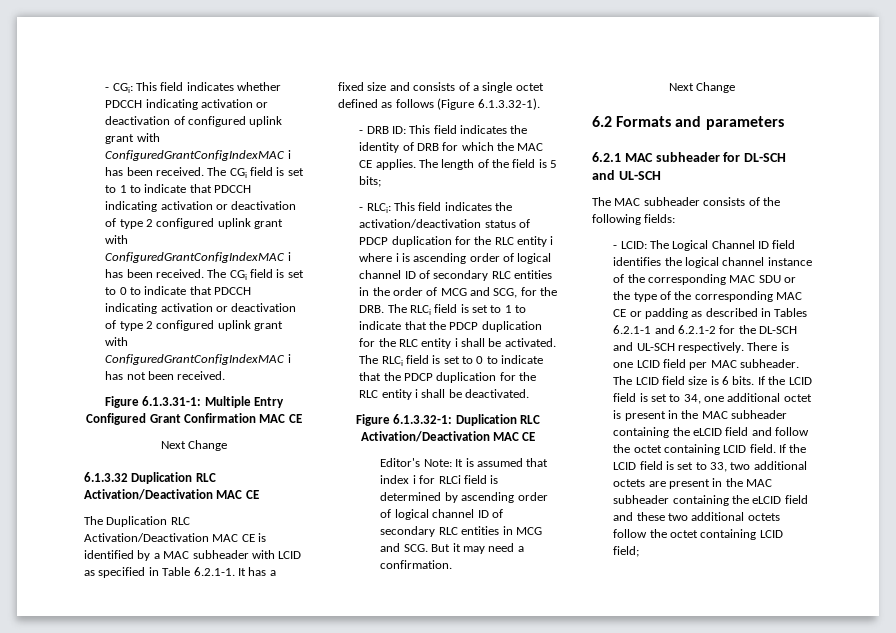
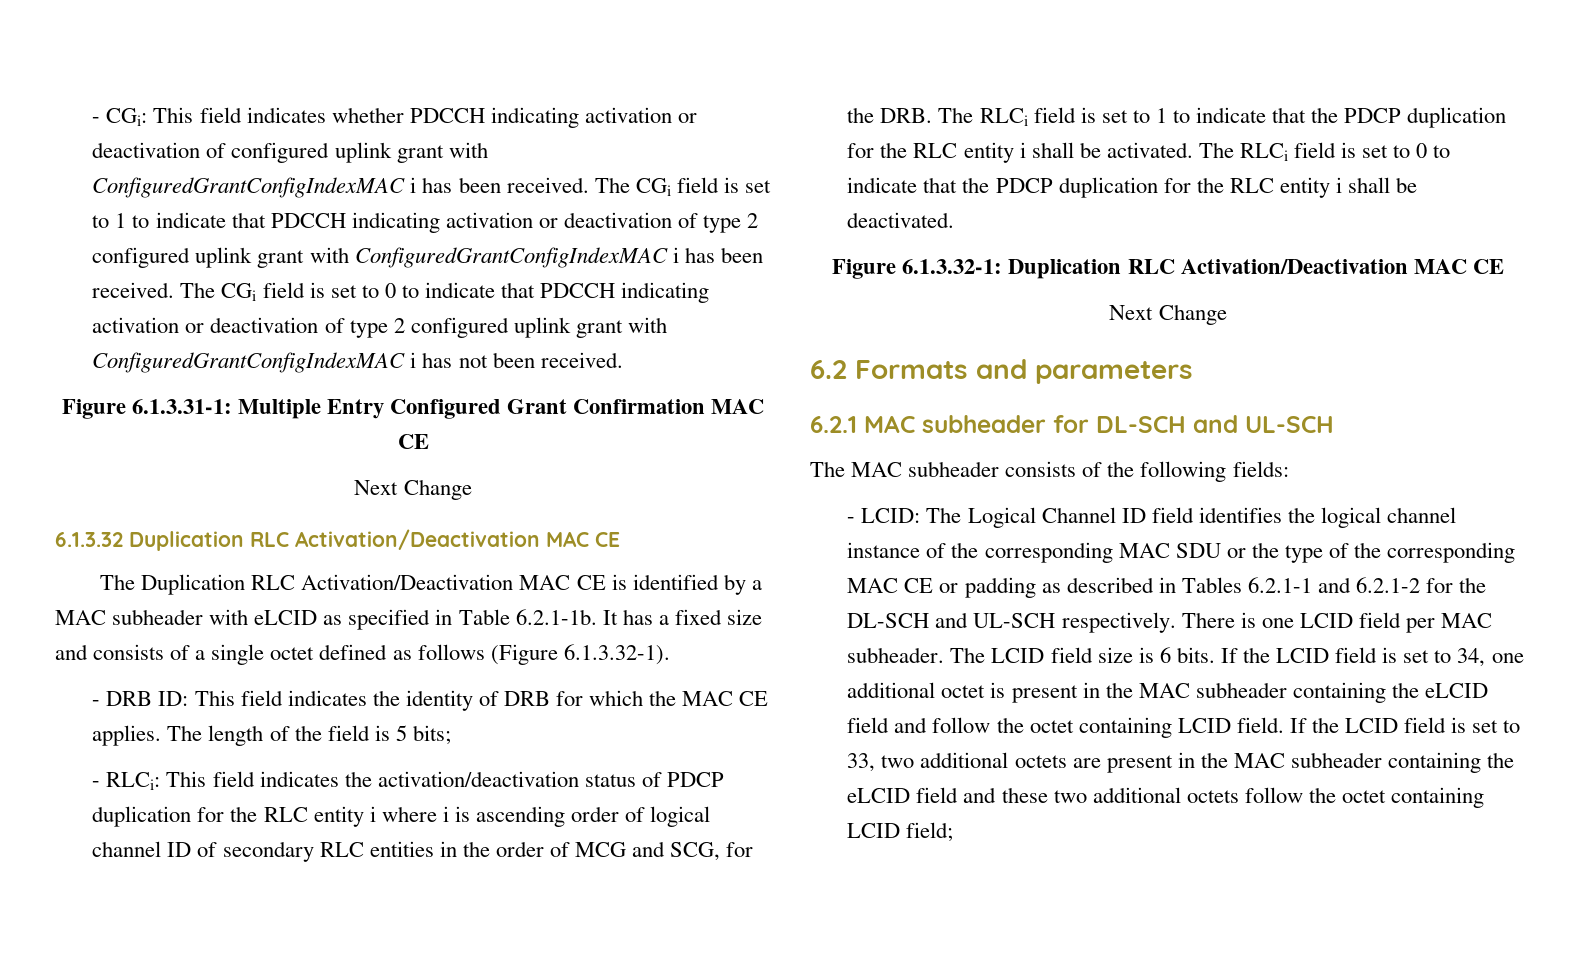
[278,551,302,559] LCID -> [254,610,318,625] eLCID
[193,567,235,576] 6.2.1-1. -> [515,609,597,625] 6.2.1-1b.
[380,458,549,467] [380,475,499,484] [380,492,548,503] [380,509,503,520] [380,526,542,537] [380,543,524,554] [380,560,453,569] // Editor's Note: It is assumed that index i for RLCi field is determined by ascending order of logical channel ID of secondary RLC entities in MCG and SCG. But it may need a confirmation. -> (1504, 266) none

